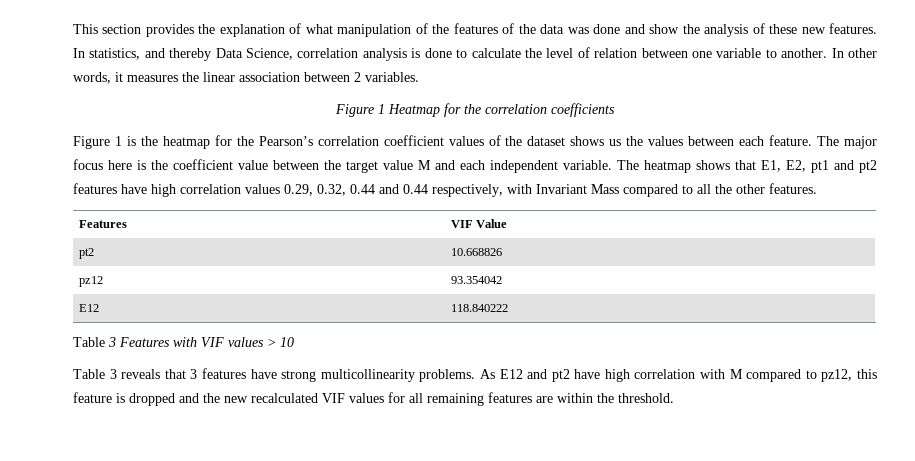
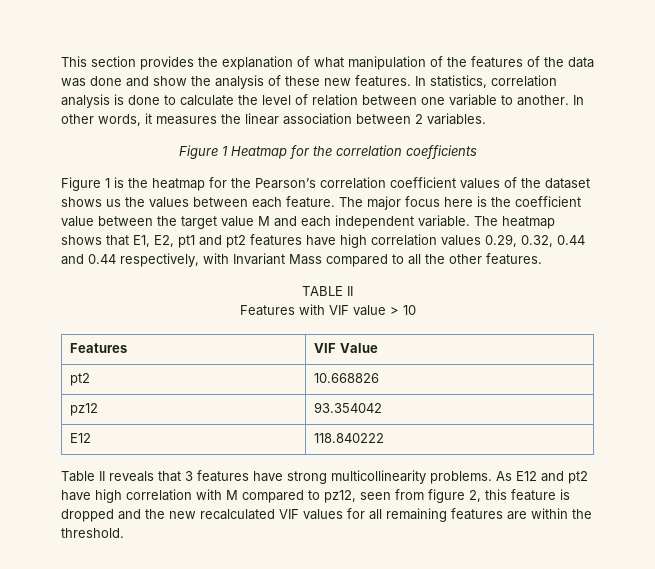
[144,48,294,61] and thereby Data Science, -> (487, 81) none
(817, 188) none -> [302,286,353,296] [239,304,416,316] // TABLE II // Features with VIF value > 10
[108,337,294,347] [73,369,117,379] 3 Features with VIF values > 10 // Table 3 -> [99,471,105,481] II
(853, 375) none -> [360,489,481,503] seen from figure 2,

